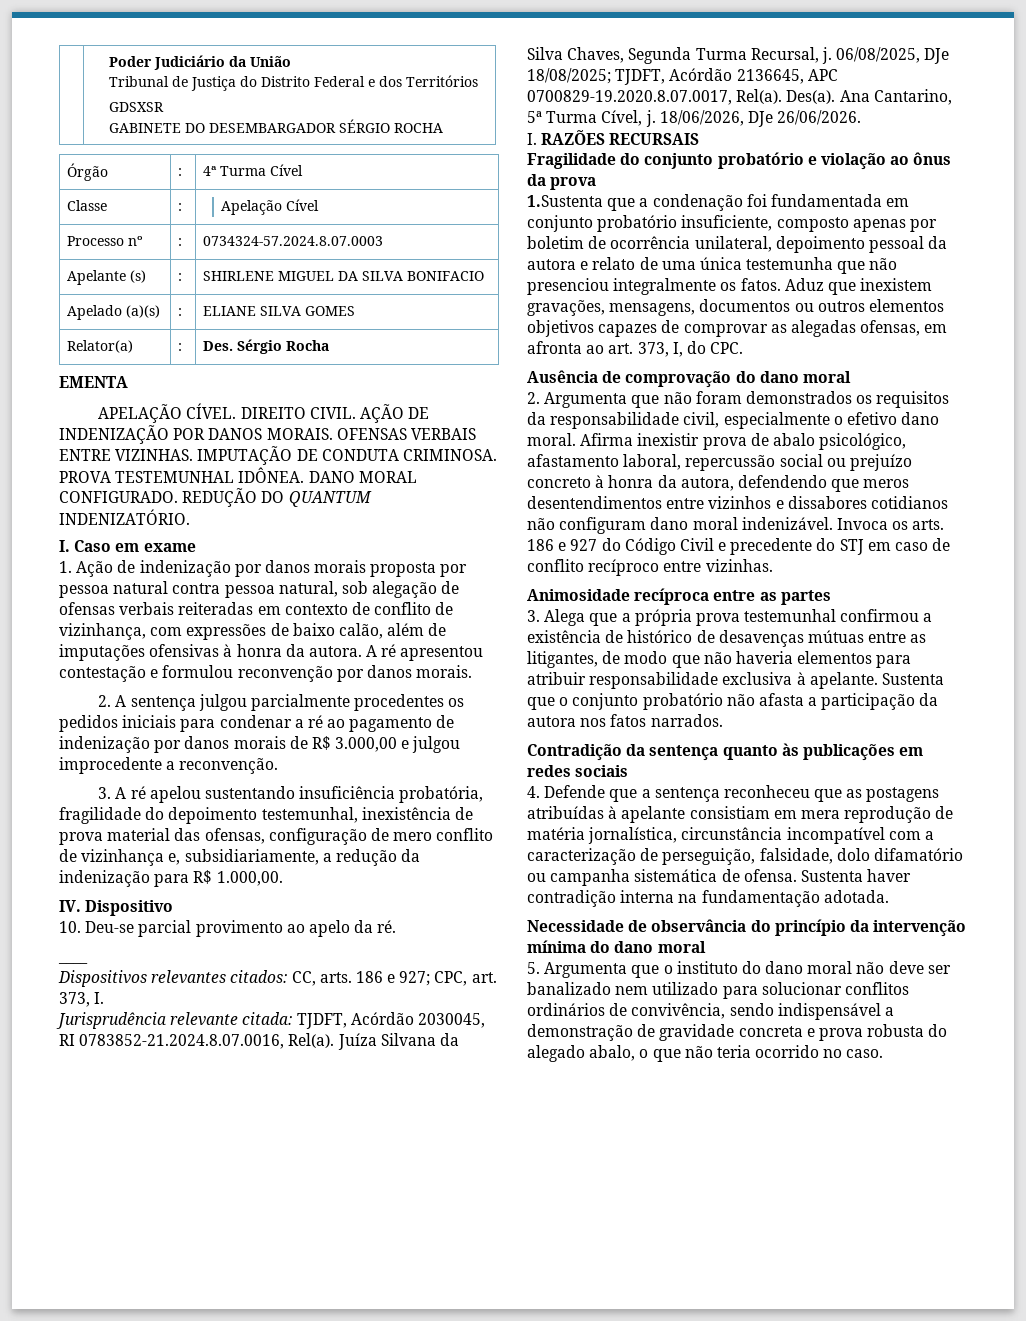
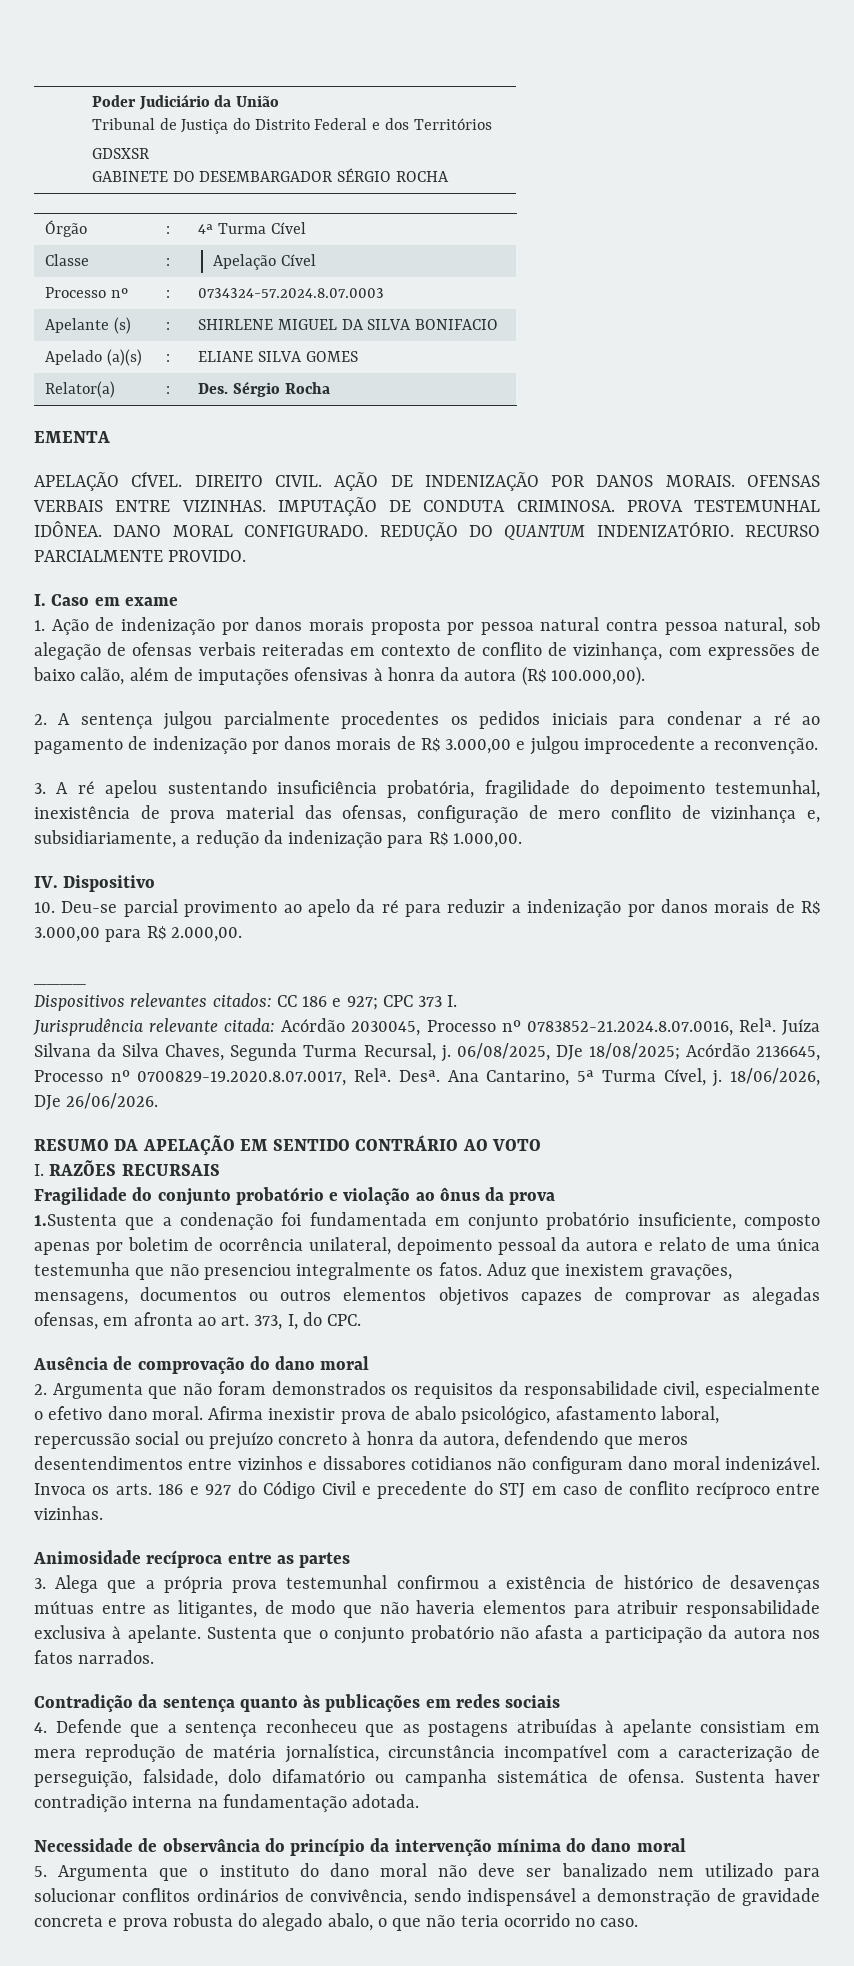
(190, 517) none -> [745,525,820,537] [34,550,247,562] RECURSO PARCIALMENTE PROVIDO.
[308,644,484,661] [59,665,473,682] autora. A ré apresentou contestação e formulou reconvenção por danos morais. -> [464,666,645,686] autora (R$ 100.000,00).
[377,920,397,933] ré. -> [381,899,820,917] [34,926,242,942] ré para reduzir a indenização por danos morais de R$ 3.000,00 para R$ 2.000,00.
[291,971,352,986] CC, arts. -> [276,995,297,1007] CC
[434,971,497,986] [59,992,90,1007] CPC, art. 373, -> [382,995,443,1007] CPC 373
[296,1013,347,1029] TJDFT, -> (276, 1025) none
[59,1033,335,1049] RI 0783852-21.2024.8.07.0016, Rel(a). -> [426,1018,776,1036] Processo nº 0783852-21.2024.8.07.0016, Relª.
[615,69,666,85] TJDFT, -> (680, 1051) none
[807,69,838,81] [527,89,836,105] APC 0700829-19.2020.8.07.0017, Rel(a). Des(a). -> [34,1068,440,1086] Processo nº 0700829-19.2020.8.07.0017, Relª. Desª.
(862, 117) none -> [34,1135,541,1155] // RESUMO DA APELAÇÃO EM SENTIDO CONTRÁRIO AO VOTO

